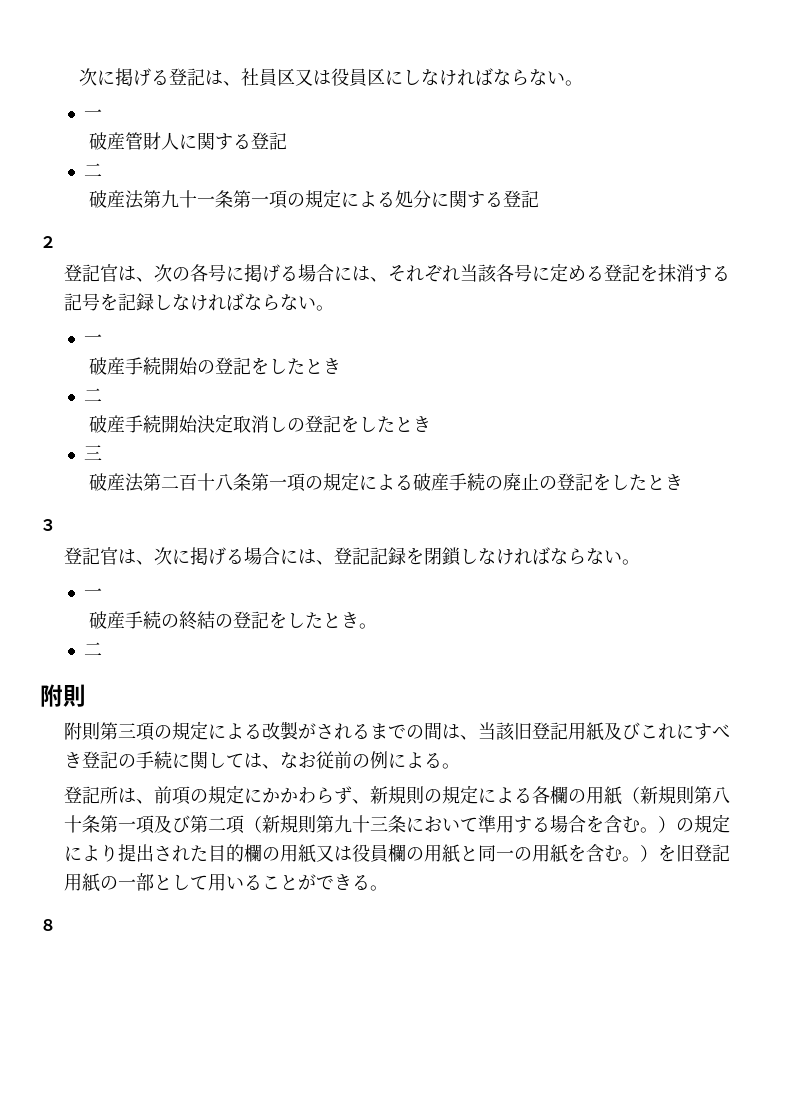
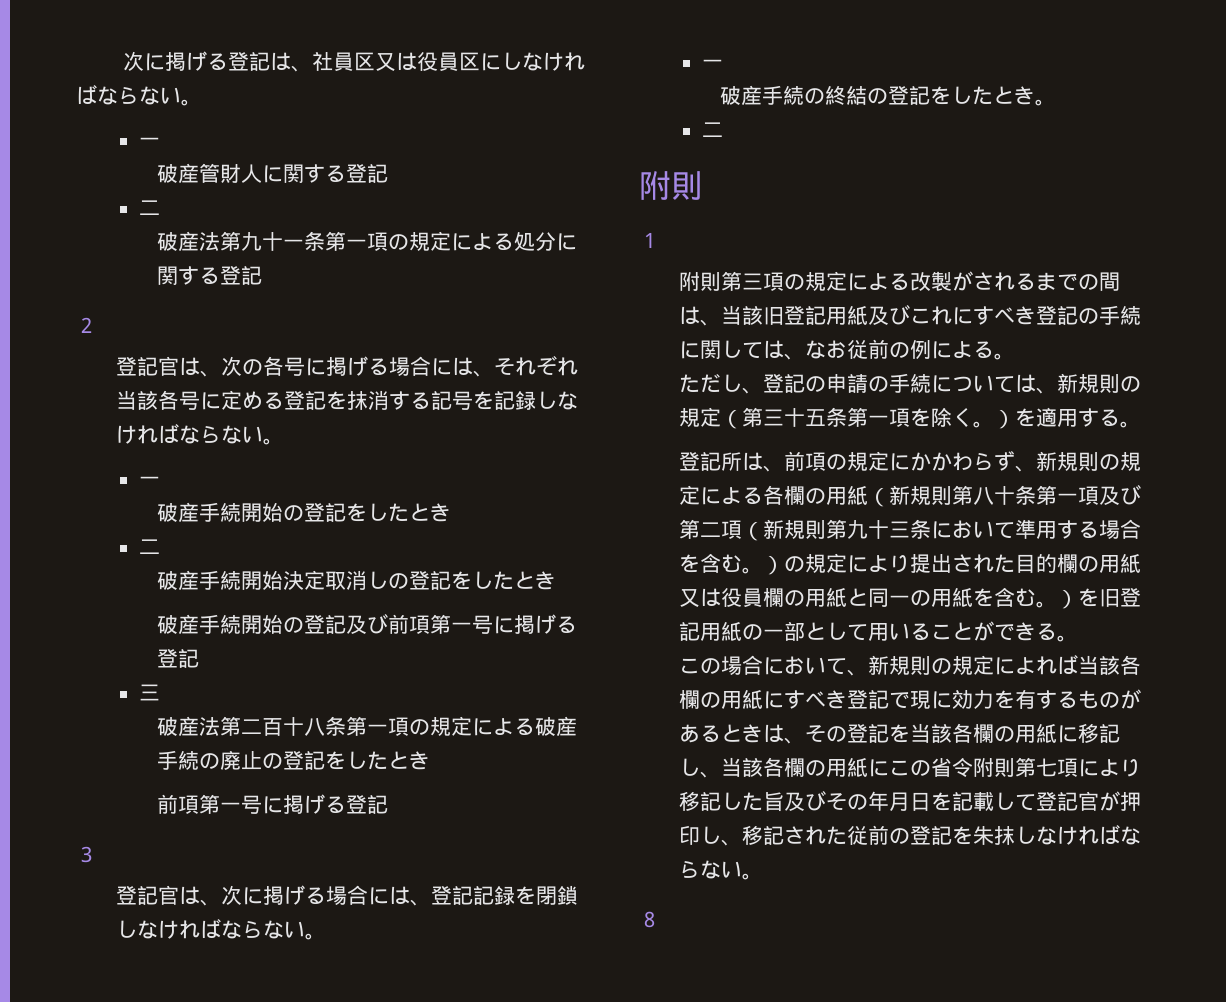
(431, 424) none -> [156,614,577,635] [156,649,199,668] // 破産手続開始の登記及び前項第一号に掲げる登記
(683, 482) none -> [156,794,388,814] // 前項第一号に掲げる登記
(86, 695) none -> [639,232,660,248] // １
(461, 766) none -> [679,373,1142,394] [679,407,1142,429] // ただし、登記の申請の手続については、新規則の規定（第三十五条第一項を除く。）を適用する。
(389, 888) none -> [679,655,1142,676] [679,689,1142,709] [679,723,1121,744] [679,757,1142,778] [679,791,1142,812] [679,825,1142,846] [679,860,764,880] // この場合において、新規則の規定によれば当該各欄の用紙にすべき登記で現に効力を有するものがあるときは、その登記を当該各欄の用紙に移記し、当該各欄の用紙にこの省令附則第七項により移記した旨及びその年月日を記載して登記官が押印し、移記された従前の登記を朱抹しなければならない。

